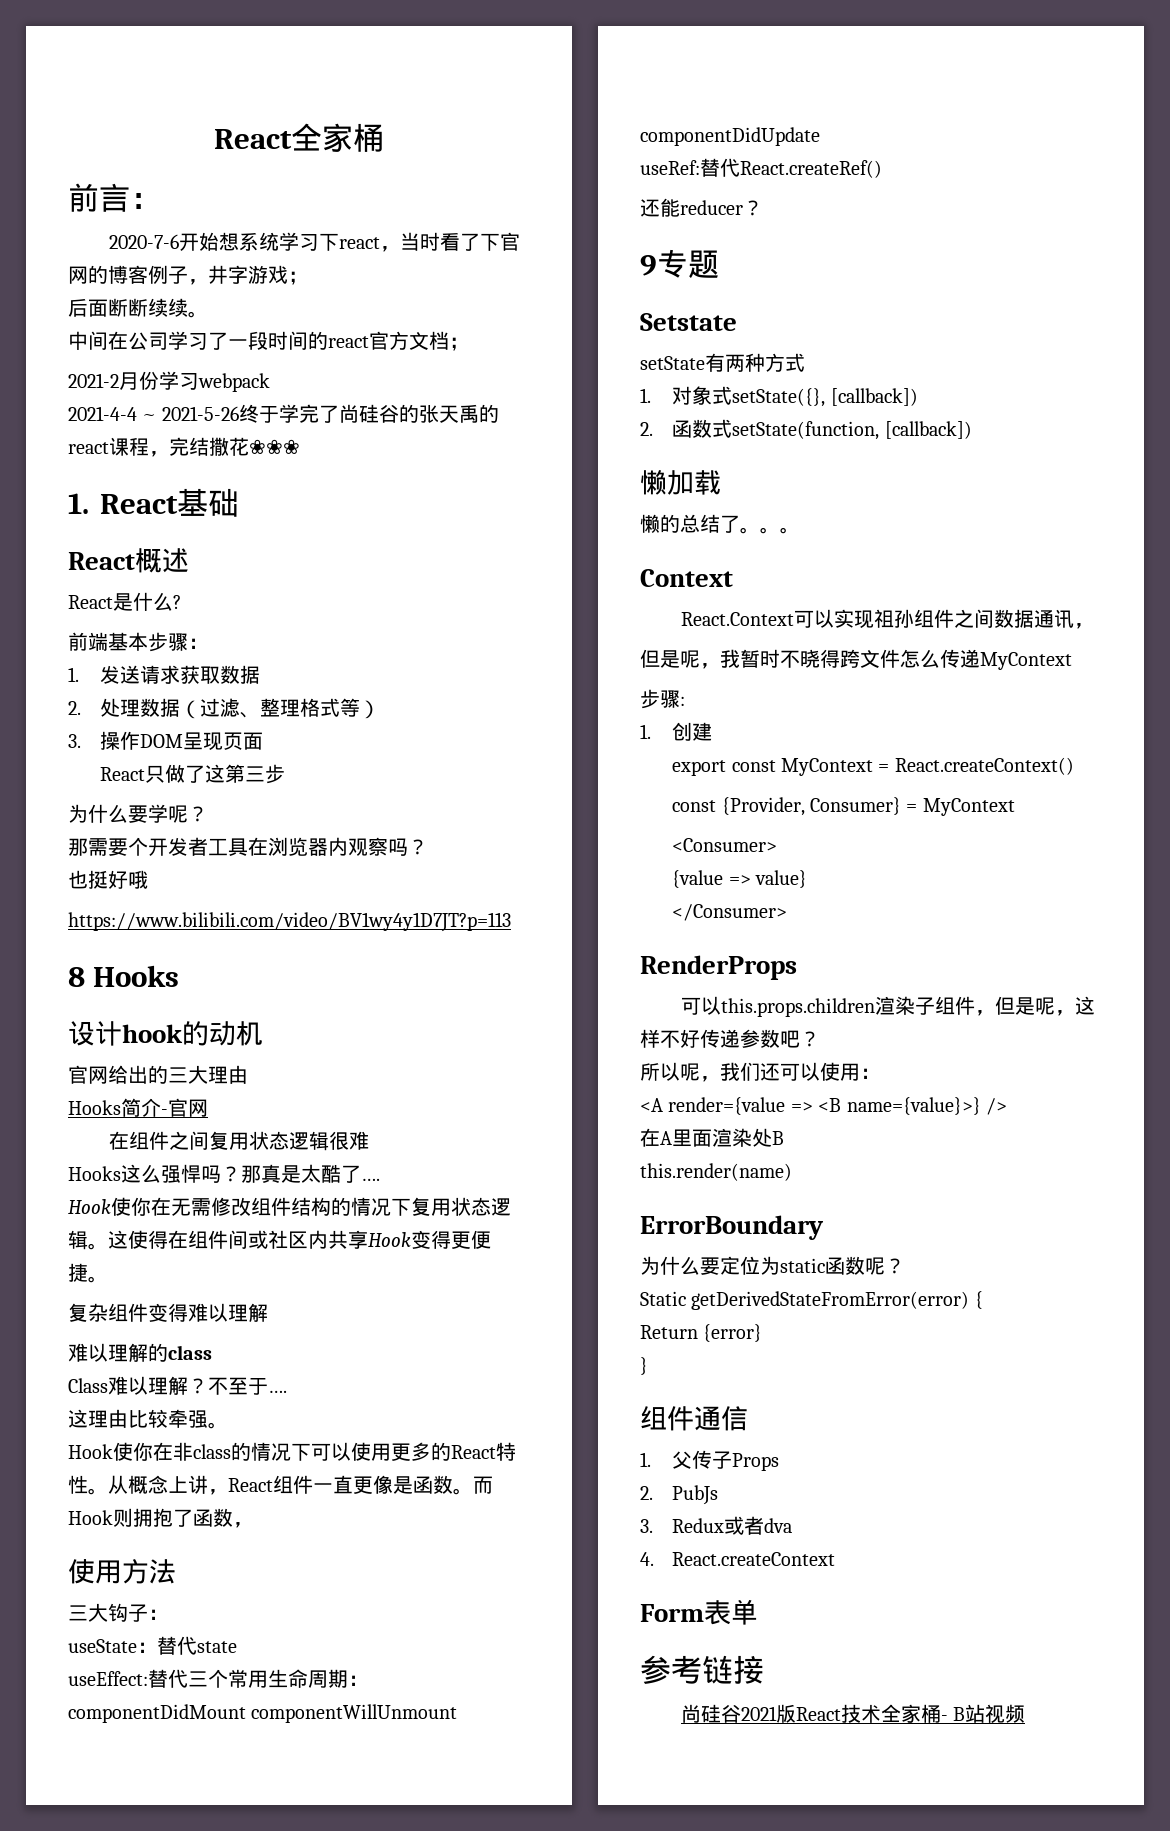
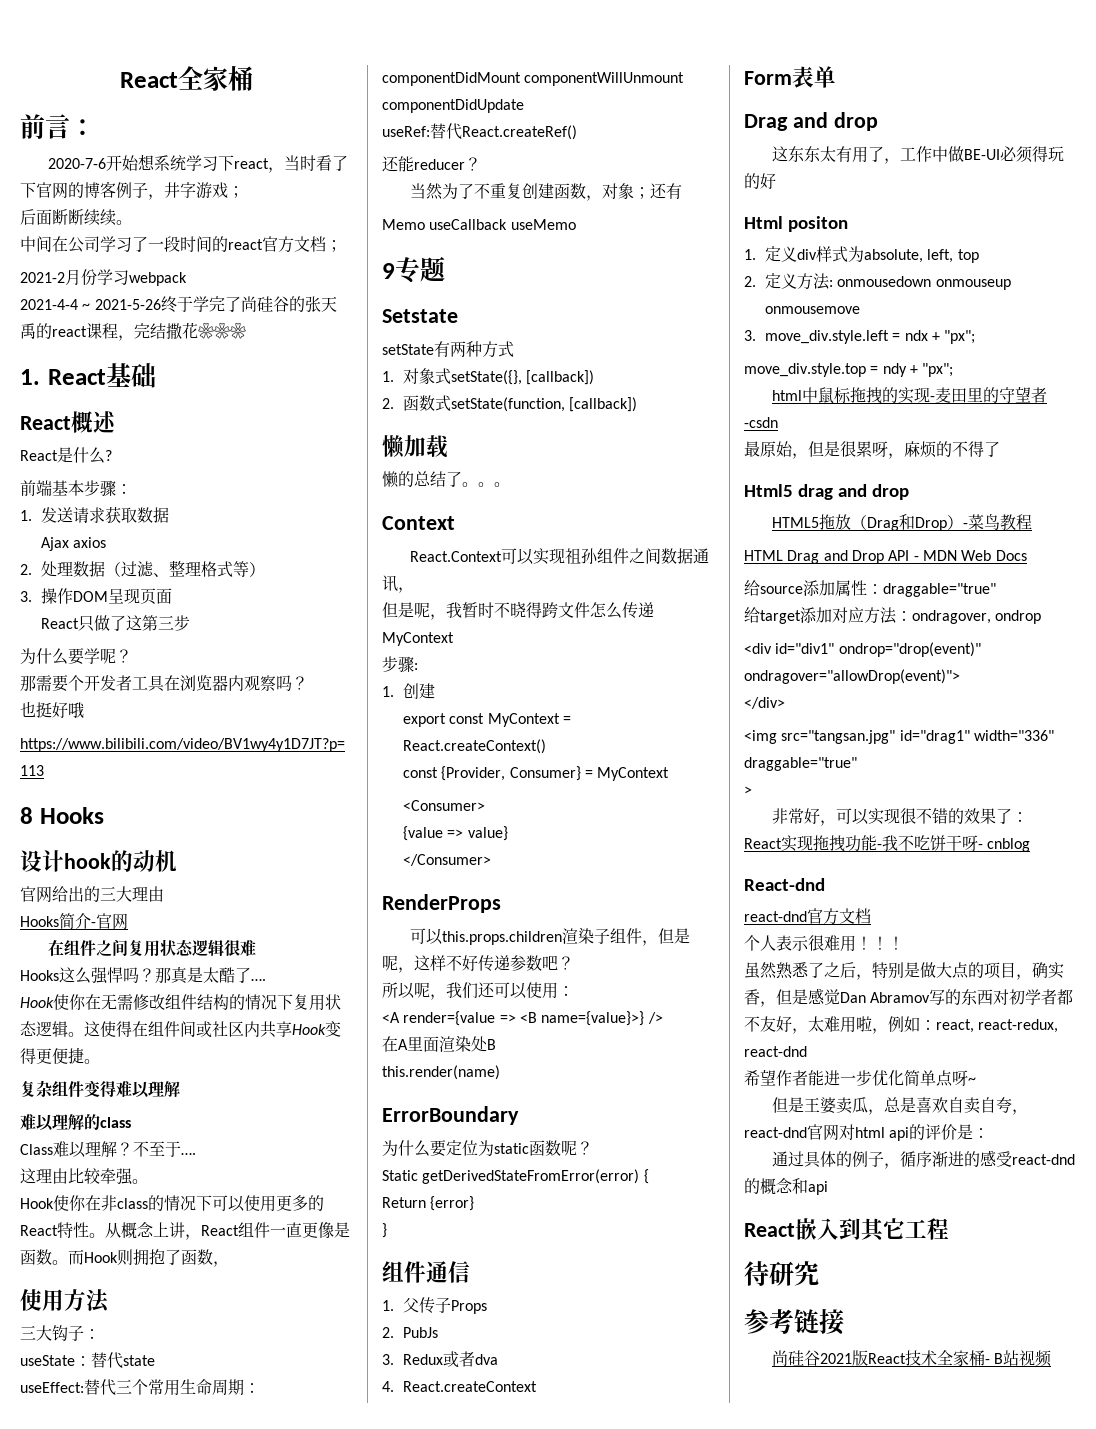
(261, 674) none -> [40,537,107,551] // Ajax axios
(763, 208) none -> [409,183,682,201] [382,219,576,230] // 当然为了不重复创建函数，对象；还有 // Memo useCallback useMemo
(758, 1612) none -> [744,112,878,131] [771,146,1064,164] [744,173,776,189] [744,216,848,232] [744,246,979,263] [744,273,1011,290] [764,306,860,314] [744,330,976,344] [744,363,954,377] [771,386,1047,404] [744,417,778,428] [744,441,1000,459] [744,484,909,500] [771,514,1032,531] [744,550,1027,564] [744,580,996,597] [744,607,1042,624] [744,642,981,657] [744,669,960,684] [744,697,785,709] [744,730,1054,744] [744,757,857,771] [744,786,752,795] [771,808,1028,826] [744,835,1031,852] [744,878,825,891] [744,908,871,925] [744,935,904,952] [744,962,1064,980] [744,988,1074,1007] [744,1016,1059,1034] [744,1046,807,1057] [744,1069,976,1087] [771,1097,1028,1115] [744,1124,990,1141] [771,1150,1075,1169] [744,1178,828,1195] [744,1218,949,1242] [744,1261,819,1286] // Drag and drop // 这东东太有用了，工作中做BE-UI必须得玩的好 // Html positon // 1.定义div样式为absolute, left, top // 2.定义方法: onmousedown onmouseup onmousemove // 3. move_div.style.left = ndx + "px"; // move_div.style.top = ndy + "px"; // html中鼠标拖拽的实现-麦田里的守望者-csdn // 最原始，但是很累呀，麻烦的不得了 // Html5 drag and drop // HTML5拖放（Drag和Drop）-菜鸟教程 // HTML Drag and Drop API - MDN Web Docs // 给source添加属性：draggable="true" // 给target添加对应方法：ondragover, ondrop // <div id="div1" ondrop="drop(event)" ondragover="allowDrop(event)"> // </div> // <img src="tangsan.jpg" id="drag1" width="336" draggable="true" // > // 非常好，可以实现很不错的效果了： // React实现拖拽功能-我不吃饼干呀- cnblog // React-dnd // react-dnd官方文档 // 个人表示很难用！！！ // 虽然熟悉了之后，特别是做大点的项目，确实香，但是感觉Dan Abramov写的东西对初学者都不友好，太难用啦，例如：react, react-redux, react-dnd // 希望作者能进一步优化简单点呀~ // 但是王婆卖瓜，总是喜欢自卖自夸，react-dnd官网对html api的评价是： // 通过具体的例子，循序渐进的感受react-dnd的概念和api // React嵌入到其它工程 // 待研究

